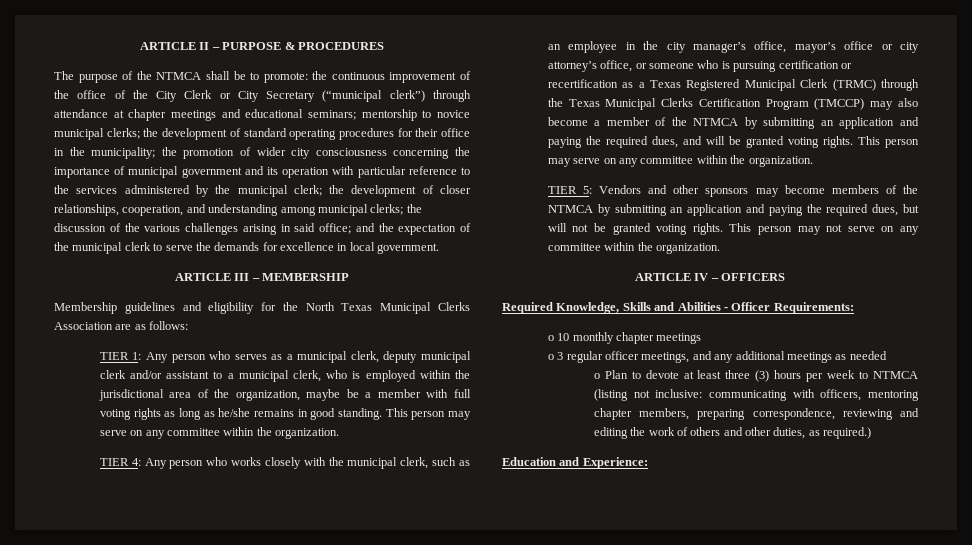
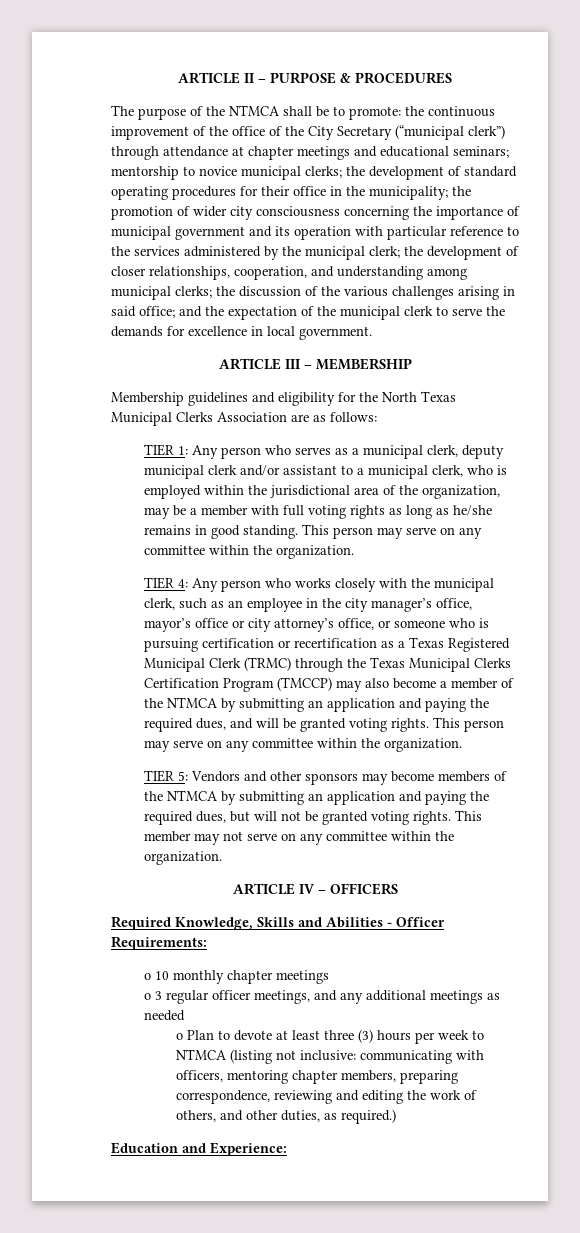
[184,90,259,102] Clerk or City -> (334, 133) none
[306,389,341,401] maybe -> [143,507,170,519] may
[758,226,793,235] person -> [143,831,191,842] member
[690,427,721,436] others -> [176,1110,217,1122] others,

